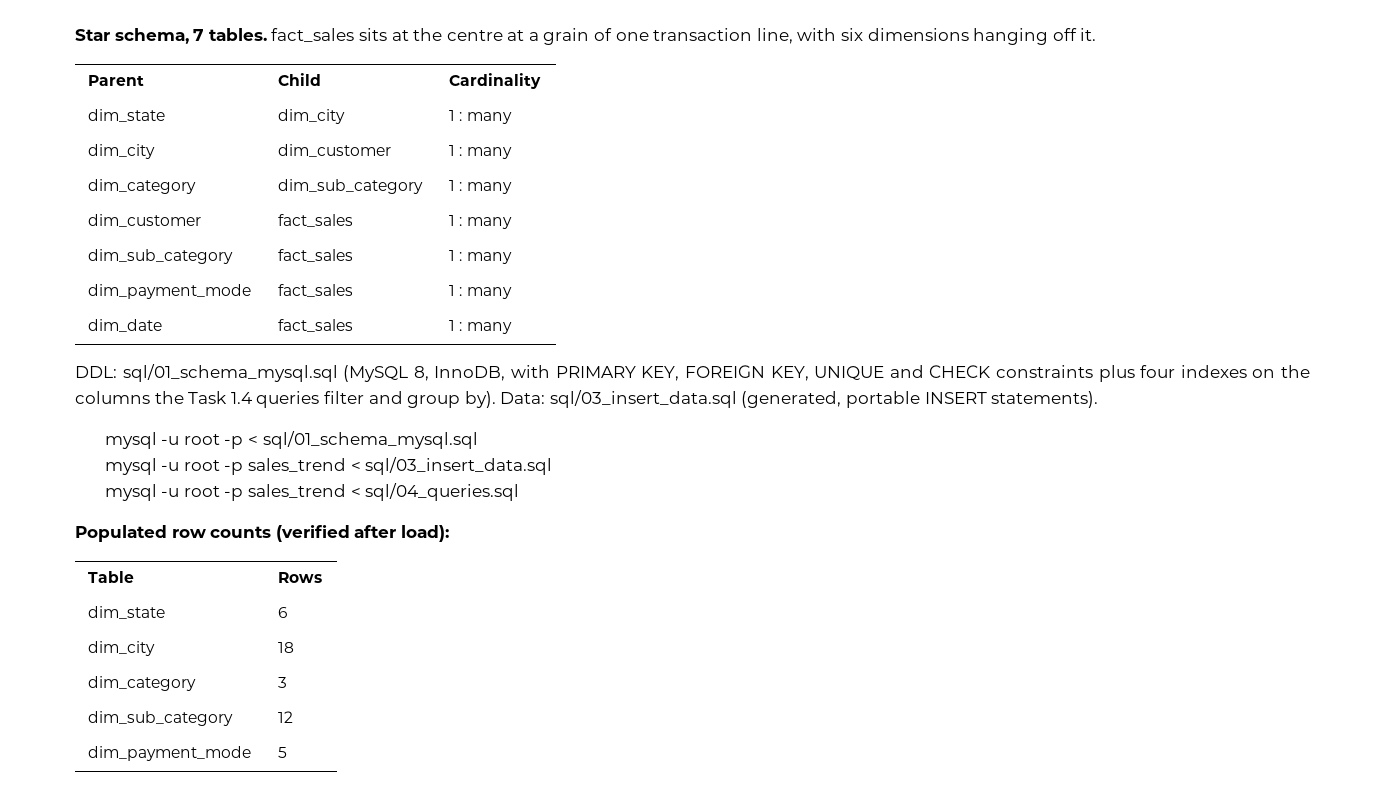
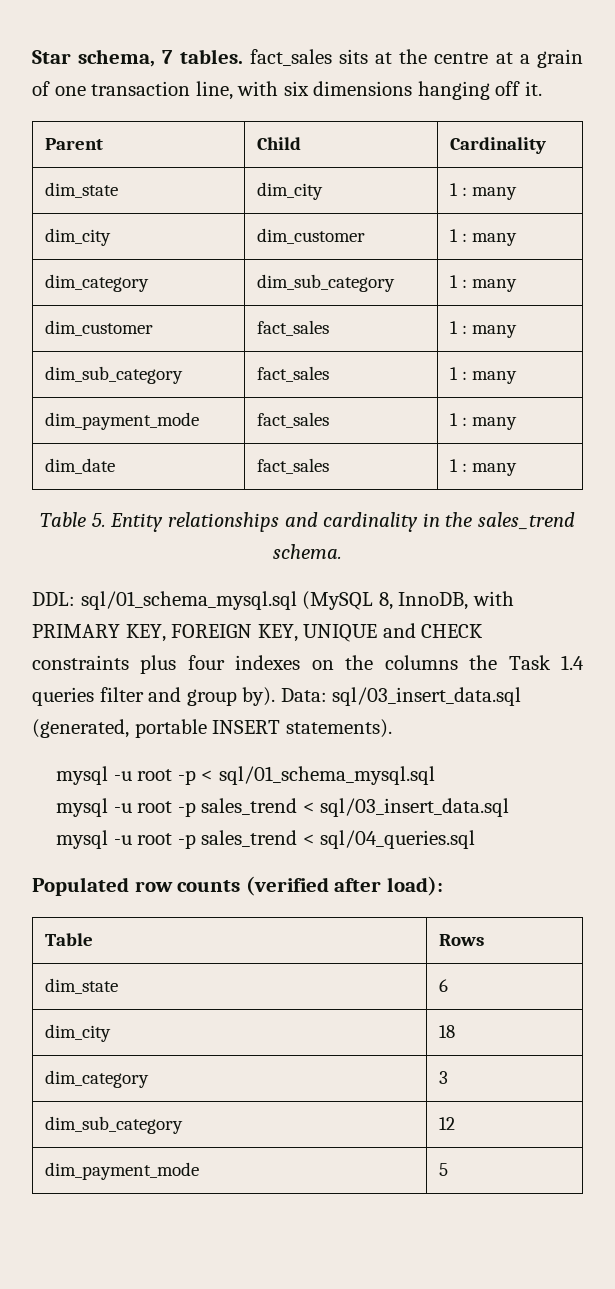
(512, 328) none -> [40,512,575,532] [273,544,342,559] // Table 5. Entity relationships and cardinality in the sales_trend schema.

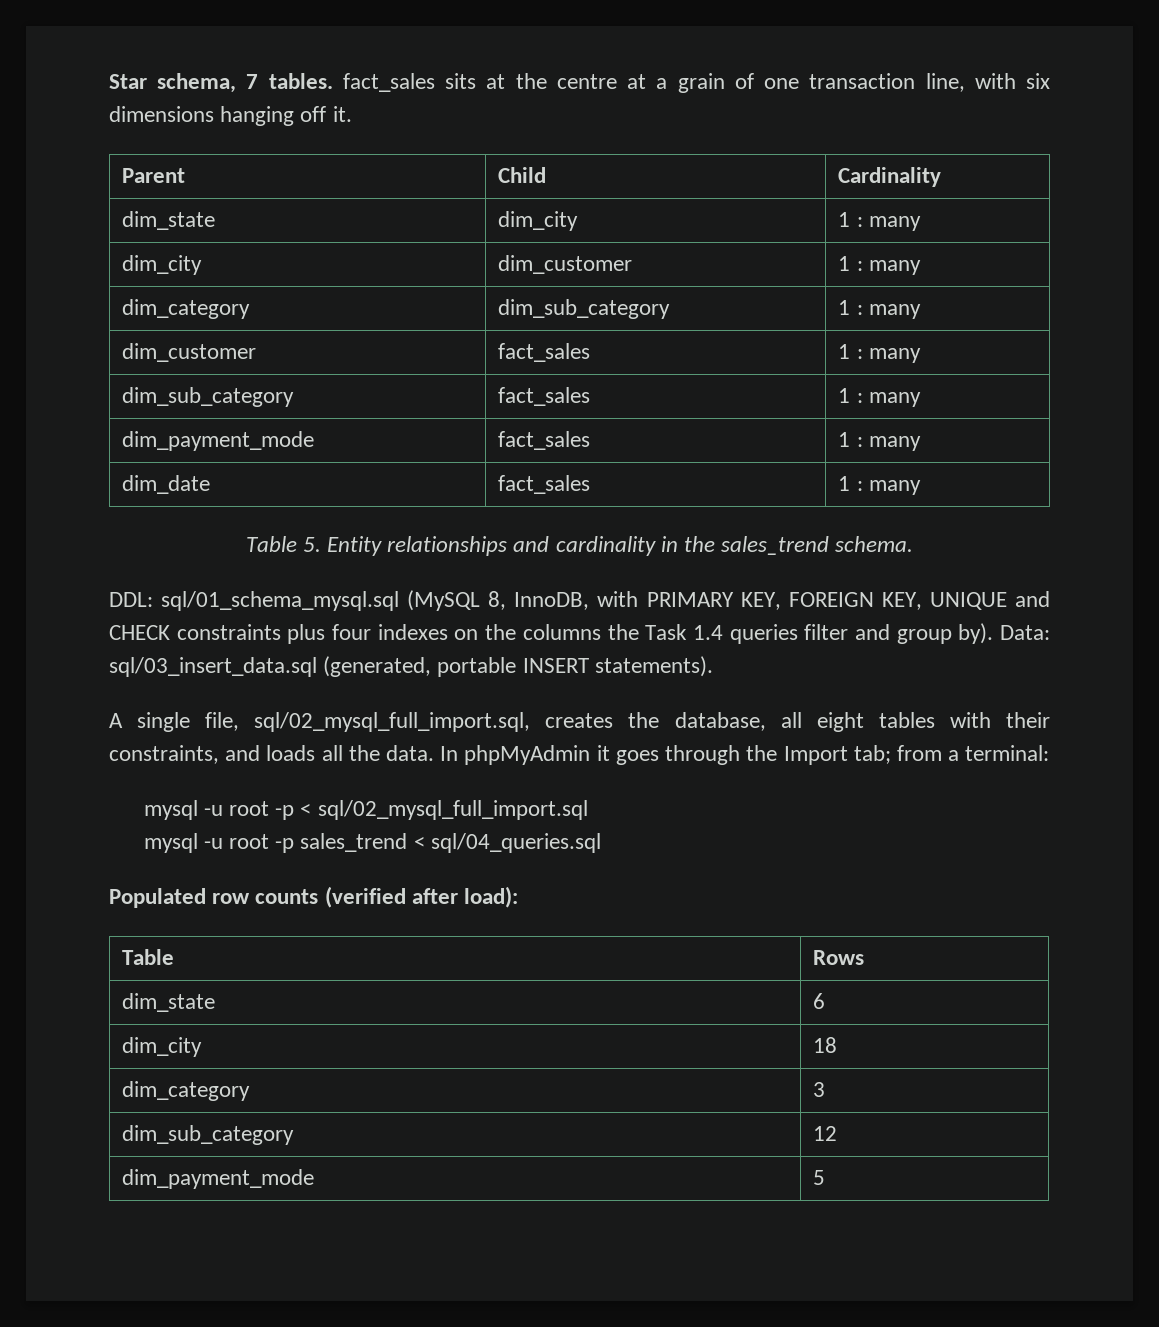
(392, 728) none -> [109,712,1051,732] [109,745,1050,765] // A single file, sql/02_mysql_full_import.sql, creates the database, all eight tables with their constraints, and loads all the data. In phpMyAdmin it goes through the Import tab; from a terminal:
[218,766,435,785] [56,798,510,817] sql/01_schema_mysql.sql // mysql -u root -p sales_trend < sql/03_insert_data.sql -> [317,800,588,820] sql/02_mysql_full_import.sql

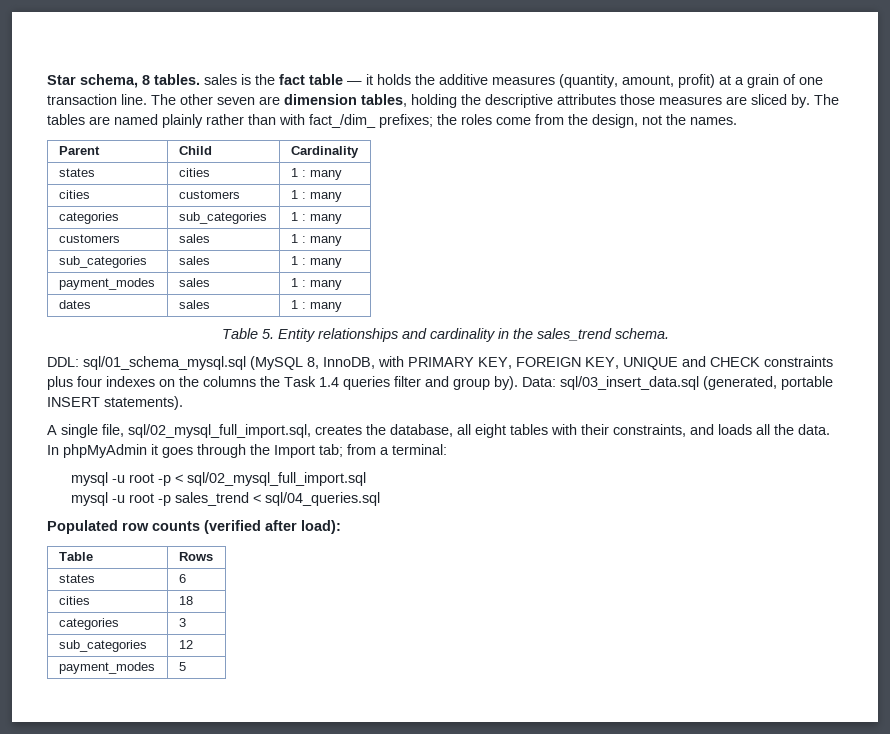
[246,73,617,92] 7 tables. fact_sales sits at the centre -> [142,74,715,88] 8 tables. sales is the fact table — it holds the additive measures (quantity, amount, profit)
[925,73,1050,92] [109,106,352,126] line, with six dimensions hanging off it. -> [121,94,839,108] [47,114,737,128] line. The other seven are dimension tables, holding the descriptive attributes those measures are sliced by. The tables are named plainly rather than with fact_/dim_ prefixes; the roles come from the design, not the names.
[122,211,216,230] [498,211,579,231] [838,212,921,231] [122,255,203,275] [498,255,633,274] [838,256,921,275] [122,299,251,319] [498,299,671,319] [838,300,921,319] [122,343,257,362] [498,343,591,362] [838,344,921,363] [122,387,295,407] [498,387,591,406] [838,388,921,407] [122,431,315,451] [498,431,591,450] [838,432,921,451] [122,475,211,494] [498,475,591,494] dim_state | dim_city | 1 : many // dim_city | dim_customer | 1 : many // dim_category | dim_sub_category | 1 : many // dim_customer | fact_sales | 1 : many // dim_sub_category | fact_sales | 1 : many // dim_payment_mode | fact_sales | 1 : many // dim_date | fact_sales -> [58,168,95,177] [178,168,210,177] [290,168,342,180] [58,190,90,199] [178,190,240,199] [290,190,342,202] [58,212,119,224] [178,212,267,224] [290,212,342,224] [58,234,120,243] [178,234,210,243] [290,234,342,246] [58,256,147,268] [178,256,210,265] [290,256,342,268] [58,278,155,290] [178,278,210,287] [290,278,342,290] [58,300,91,309] [178,300,210,309] states | cities | 1 : many // cities | customers | 1 : many // categories | sub_categories | 1 : many // customers | sales | 1 : many // sub_categories | sales | 1 : many // payment_modes | sales | 1 : many // dates | sales
[122,993,216,1012] dim_state -> [58,574,95,583] states
[122,1037,203,1057] dim_city -> [58,596,90,605] cities
[122,1081,251,1101] dim_category -> [58,618,119,630] categories
[122,1125,295,1145] dim_sub_category -> [58,640,147,652] sub_categories
[122,1169,315,1189] dim_payment_mode -> [58,662,155,674] payment_modes

